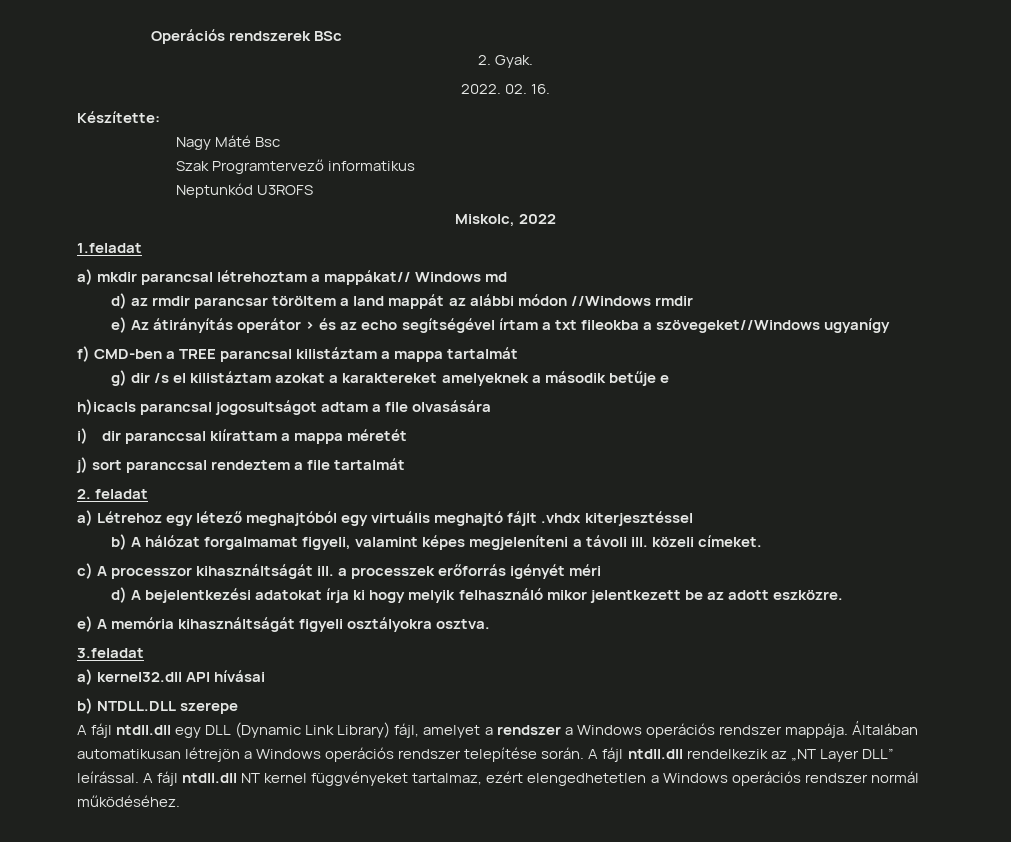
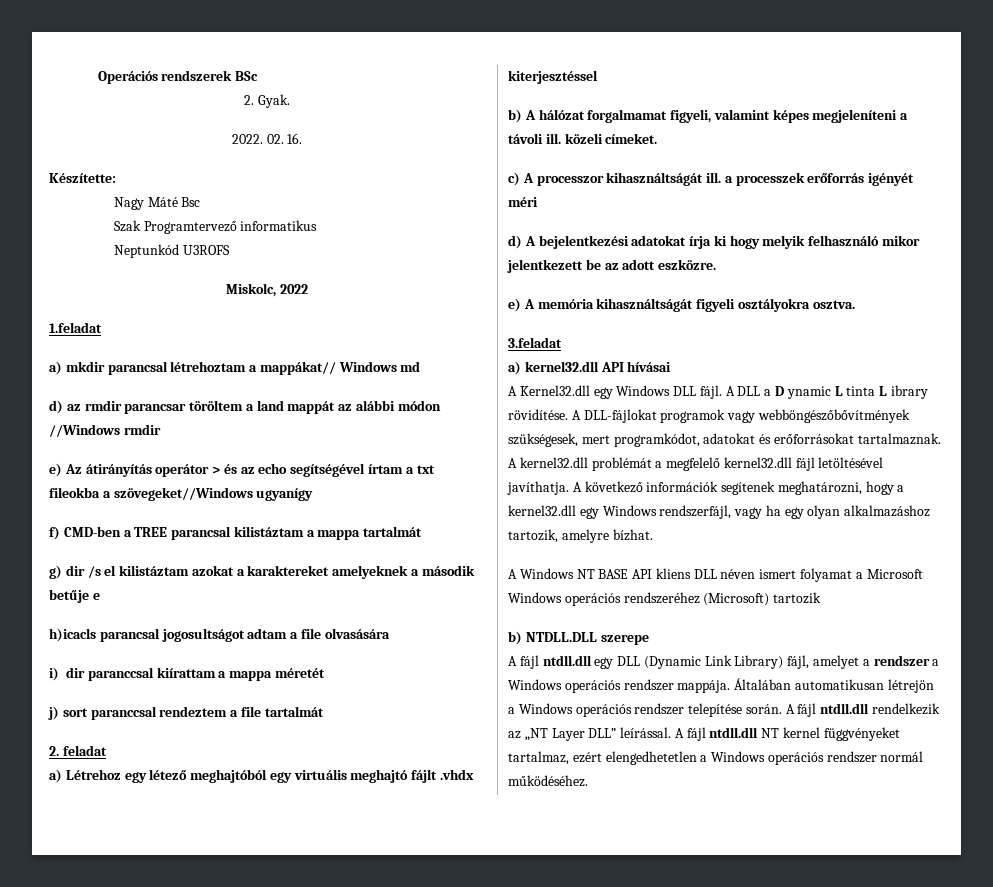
(266, 676) none -> [508,385,928,399] [508,409,910,423] [508,433,941,447] [508,457,884,471] [507,481,905,495] [508,505,931,519] [508,529,653,543] [508,568,923,582] [508,592,822,606] // A Kernel32.dll egy Windows DLL fájl. A DLL a D ynamic L tinta L ibrary rövidítése. A DLL-fájlokat programok vagy webböngészőbővítmények szükségesek, mert programkódot, adatokat és erőforrásokat tartalmaznak. A kernel32.dll problémát a megfelelő kernel32.dll fájl letöltésével javíthatja. A következő információk segítenek meghatározni, hogy a kernel32.dll egy Windows rendszerfájl, vagy ha egy olyan alkalmazáshoz tartozik, amelyre bízhat. // A Windows NT BASE API kliens DLL néven ismert folyamat a Microsoft Windows operációs rendszeréhez (Microsoft) tartozik

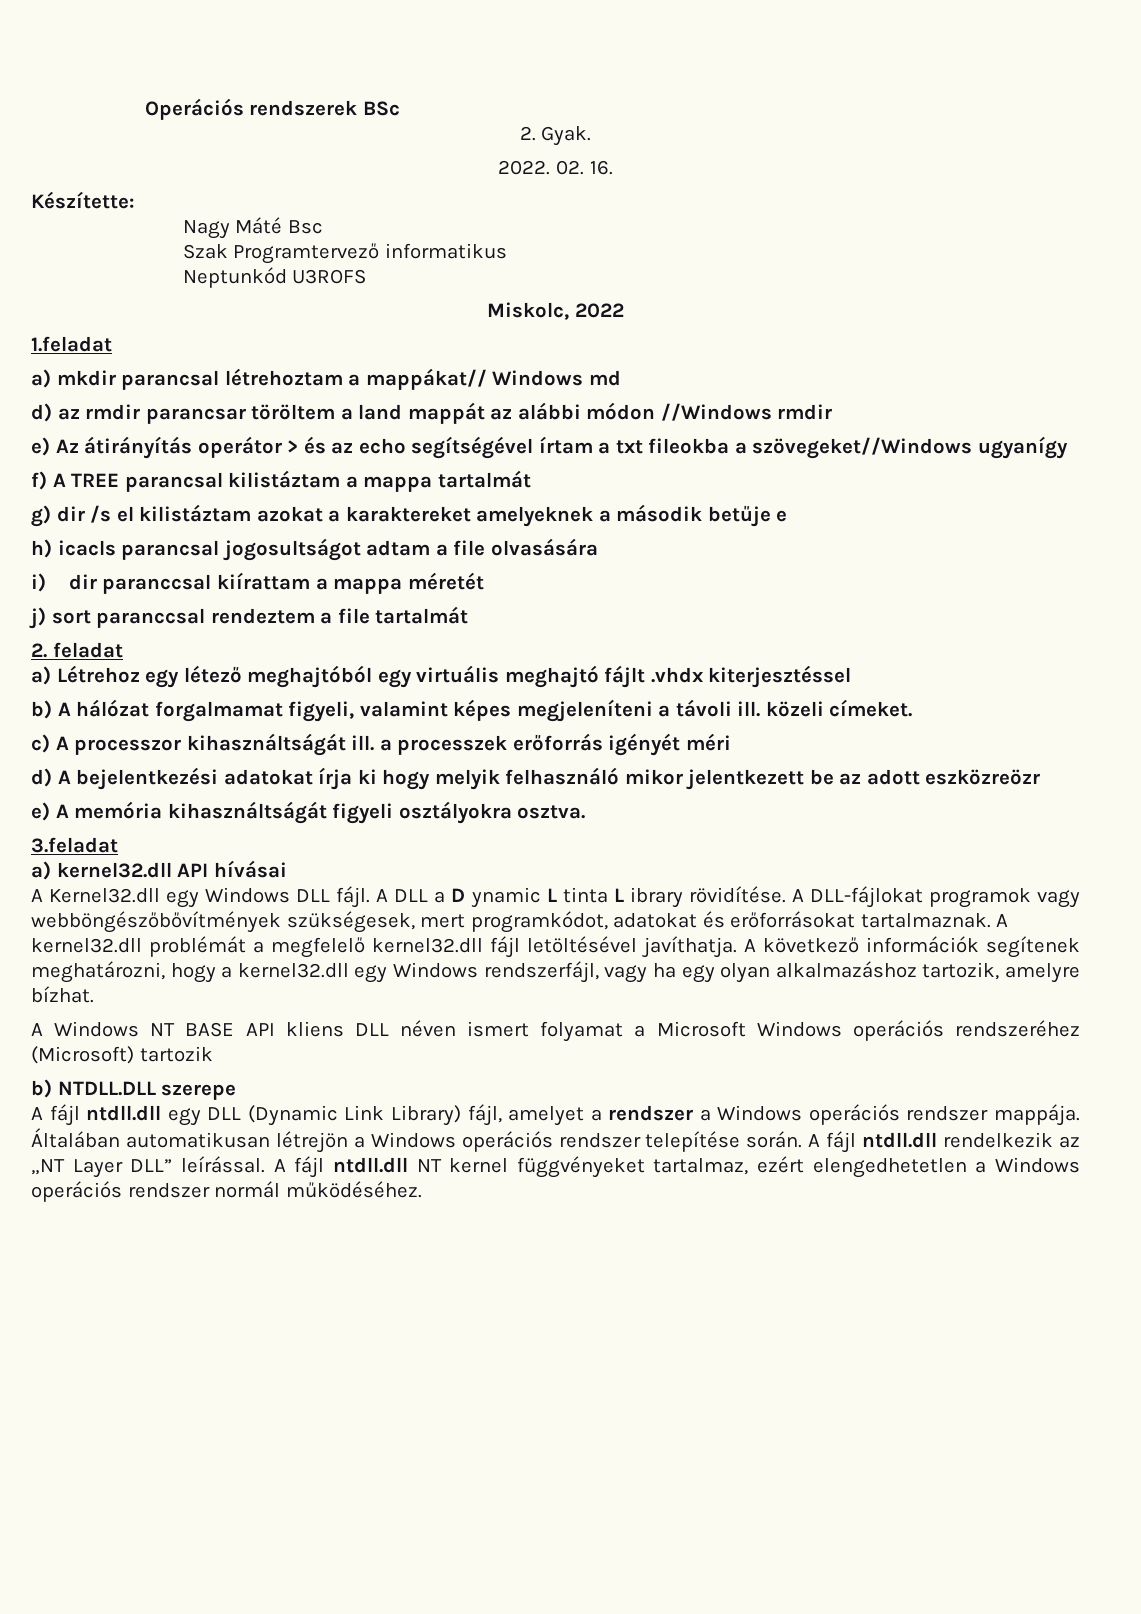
[63,526,132,537] CMD-ben a -> [52,473,66,487] A
[49,628,96,642] h)icacls -> [31,539,116,558] h) icacls
[658,259,717,270] eszközre. -> [925,769,1041,785] eszközreözr

